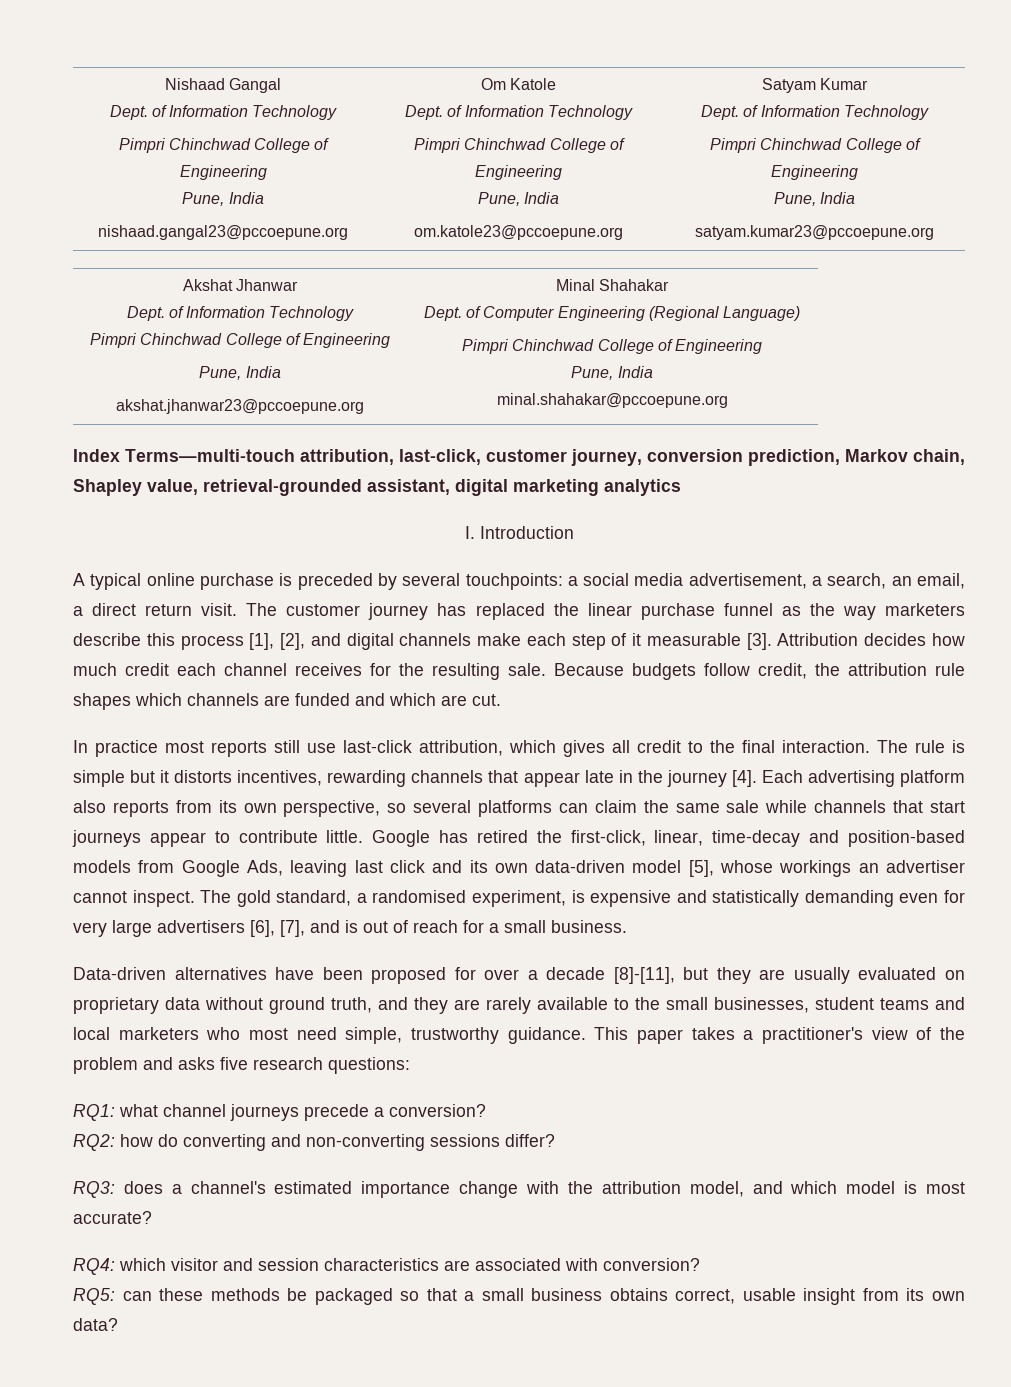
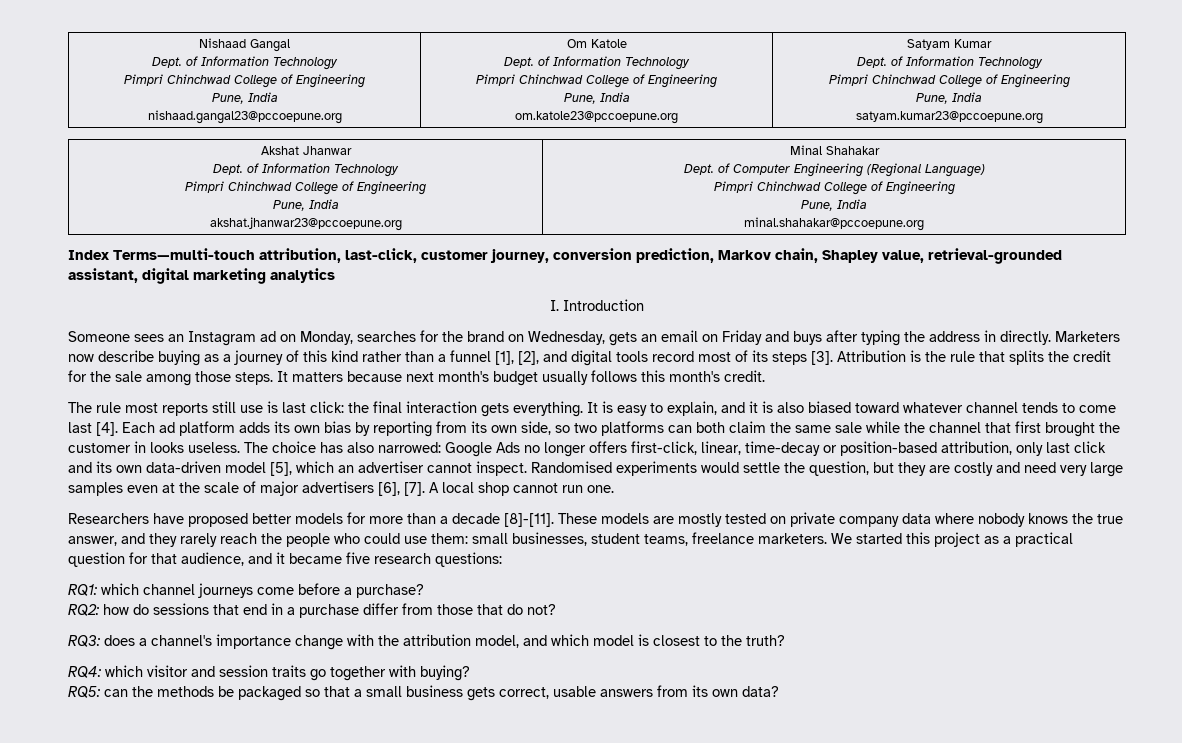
[73,573,965,590] [73,603,965,620] [73,633,965,650] [73,663,965,680] [73,693,501,710] [73,740,965,757] [73,770,965,787] [73,800,472,817] A typical online purchase is preceded by several touchpoints: a social media advertisement, a search, an email, a direct return visit. The customer journey has replaced the linear purchase funnel as the way marketers describe this process [1], [2], and digital channels make each step of it measurable [3]. Attribution decides how much credit each channel receives for the resulting sale. Because budgets follow credit, the attribution rule shapes which channels are funded and which are cut. // In practice most reports still use last-click attribution, which gives all credit to the final interaction. The rule is simple but it distorts incentives, rewarding channels that appear late in the journey [4]. Each advertising platform also reports from its own perspective, so several -> [68,330,1120,346] [68,350,1111,366] [68,370,765,386] [68,401,1116,417] [68,421,597,437] Someone sees an Instagram ad on Monday, searches for the brand on Wednesday, gets an email on Friday and buys after typing the address in directly. Marketers now describe buying as a journey of this kind rather than a funnel [1], [2], and digital tools record most of its steps [3]. Attribution is the rule that splits the credit for the sale among those steps. It matters because next month's budget usually follows this month's credit. // The rule most reports still use is last click: the final interaction gets everything. It is easy to explain, and it is also biased toward whatever channel tends to come last [4]. Each ad platform adds its own bias by reporting from its own side, so two
(588, 808) none -> [696,422,725,433] both
[814,800,965,813] [72,830,965,847] [73,860,348,877] channels that start journeys appear to contribute little. Google has retired the first-click, linear, time-decay and position-based models from Google Ads, leaving -> [904,421,1120,437] [68,441,1043,457] the channel that first brought the customer in looks useless. The choice has also narrowed: Google Ads no longer offers first-click, linear, time-decay or position-based attribution, only
[720,860,852,877] whose workings -> [296,461,334,473] which
[200,890,965,907] [73,920,627,937] [73,967,965,984] [73,997,965,1014] [73,1027,965,1044] [73,1057,215,1074] The gold standard, a randomised experiment, is expensive and statistically demanding even for very large advertisers [6], [7], and is out of reach for a small business. // Data-driven alternatives have been proposed for over a decade [8]-[11], but they are usually evaluated on proprietary data without ground truth, and they are rarely available to the small businesses, student teams and local marketers who most need simple, trustworthy guidance. This paper takes a practitioner's view of the problem and asks -> [531,461,1123,477] [68,481,614,496] [68,512,1123,527] [68,532,1073,547] [68,552,342,567] Randomised experiments would settle the question, but they are costly and need very large samples even at the scale of major advertisers [6], [7]. A local shop cannot run one. // Researchers have proposed better models for more than a decade [8]-[11]. These models are mostly tested on private company data where nobody knows the true answer, and they rarely reach the people who could use them: small businesses, student teams, freelance marketers. We started this project as a practical question for that audience, and it became
[119,1104,158,1117] what -> [101,583,139,595] which
[304,1104,486,1121] precede a conversion? -> [257,583,424,598] come before a purchase?
[183,1134,555,1151] converting and non-converting sessions differ? -> [153,603,556,618] sessions that end in a purchase differ from those that do not?
[274,1181,353,1194] estimated -> (212, 640) none
[926,1182,966,1194] [73,1211,152,1224] most accurate? -> [653,635,785,646] closest to the truth?
[324,1258,700,1271] characteristics are associated with conversion? -> [272,665,470,681] traits go together with buying?
[159,1288,204,1301] these -> [132,686,153,697] the
[609,1288,668,1301] obtains -> [467,687,495,701] gets
[803,1288,856,1305] insight -> [600,689,653,697] answers

